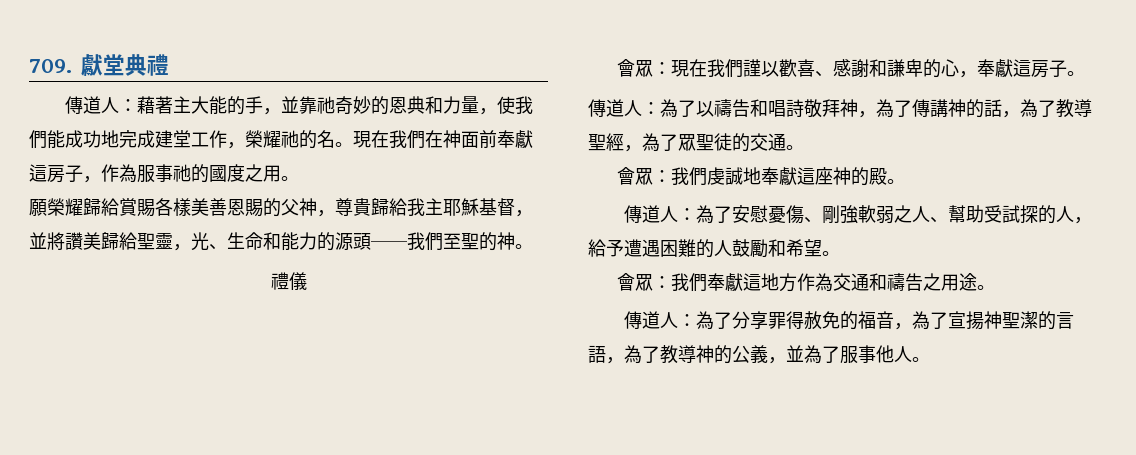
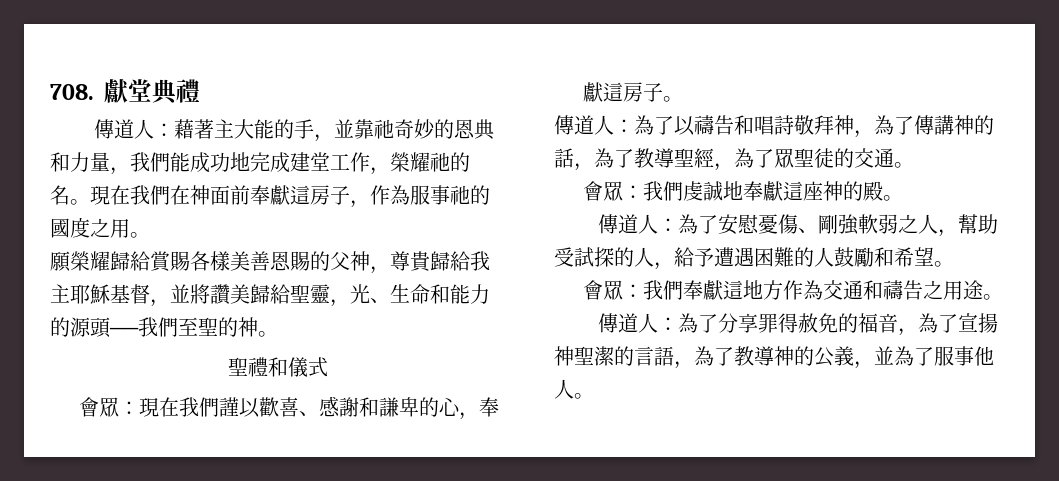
[29,59,72,73] 709. -> [50,84,94,100] 708.
[496,96,515,114] 使 -> (130, 171) none
[270,272,289,290] 禮 -> [227,357,288,377] 聖禮和
(307, 281) none -> [307,357,328,377] 式
[929,217,948,223] 、 -> [937,229,958,237] ，

